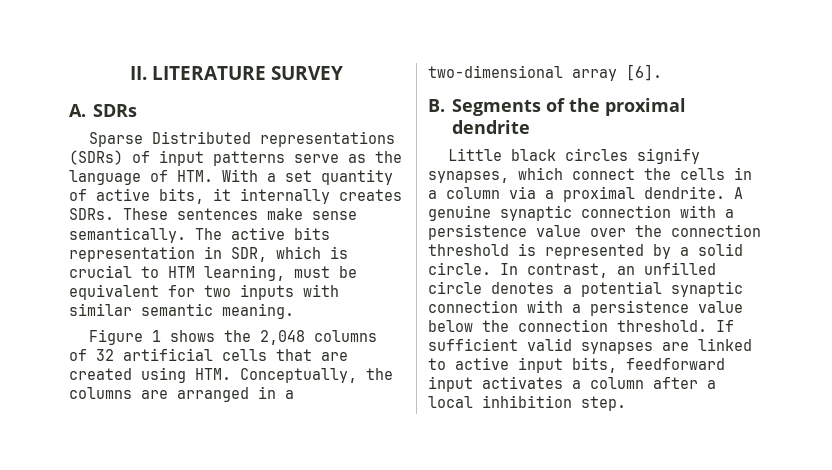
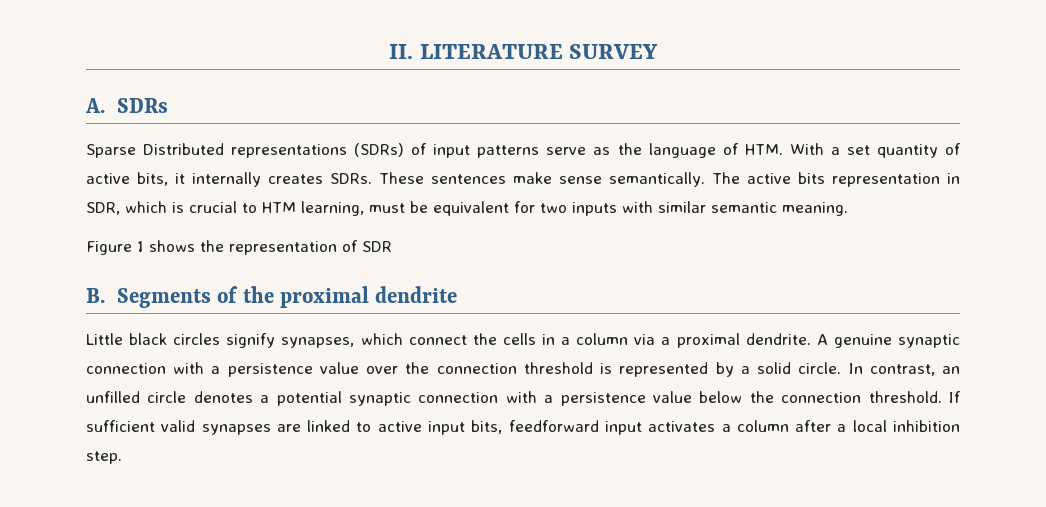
[260,330,378,345] [69,348,348,361] [69,367,393,383] [69,386,294,402] [428,64,662,81] 2,048 columns of 32 artificial cells that are created using HTM. Conceptually, the columns are arranged in a two-dimensional array [6]. -> [229,240,392,255] representation of SDR

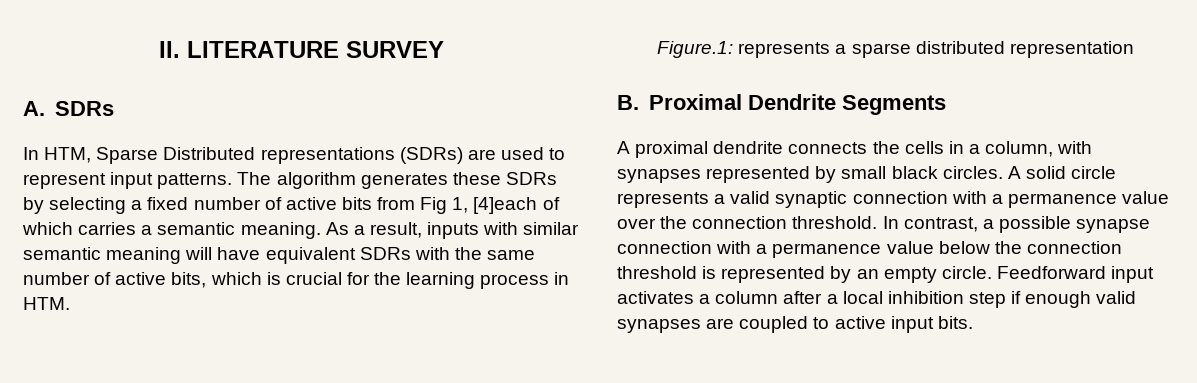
(169, 105) none -> [23,147,92,163] In HTM,
[411,143,961,158] [86,172,960,187] [86,201,848,216] [86,240,392,255] of input patterns serve as the language of HTM. With a set quantity of active bits, it internally creates SDRs. These sentences make sense semantically. The active bits representation in SDR, which is crucial to HTM learning, must be equivalent for two inputs with similar semantic meaning. // Figure 1 shows the representation of SDR -> [467,147,566,160] [23,172,557,189] [23,197,560,214] [22,222,580,239] [23,247,536,264] [23,272,570,289] [23,297,70,310] [657,41,1134,58] are used to represent input patterns. The algorithm generates these SDRs by selecting a fixed number of active bits from Fig 1, [4]each of which carries a semantic meaning. As a result, inputs with similar semantic meaning will have equivalent SDRs with the same number of active bits, which is crucial for the learning process in HTM. // Figure.1: represents a sparse distributed representation
(105, 295) none -> [648,94,836,110] Proximal Dendrite
[217,286,274,303] of the -> [617,141,630,154] // A
[86,333,960,348] [86,362,313,377] // Little black circles signify synapses, which connect the cells in a column via a proximal dendrite. A genuine synaptic connection with a persistence -> [788,141,1093,157] [617,166,1117,183] [617,191,1117,208] connects the cells in a column, with synapses represented by small black circles. A solid circle represents a valid synaptic connection with a permanence
[523,362,961,377] [86,391,961,406] [86,420,599,435] threshold is represented by a solid circle. In contrast, an unfilled circle denotes a potential synaptic connection with a persistence value below the connection threshold. If sufficient valid synapses are linked to active input bits, feedforward -> [792,216,1151,233] [617,241,1122,258] [617,266,1106,283] threshold. In contrast, a possible synapse connection with a permanence value below the connection threshold is represented by an empty circle. Feedforward
[86,451,122,464] step. -> [968,291,1137,308] [617,316,973,333] step if enough valid synapses are coupled to active input bits.

